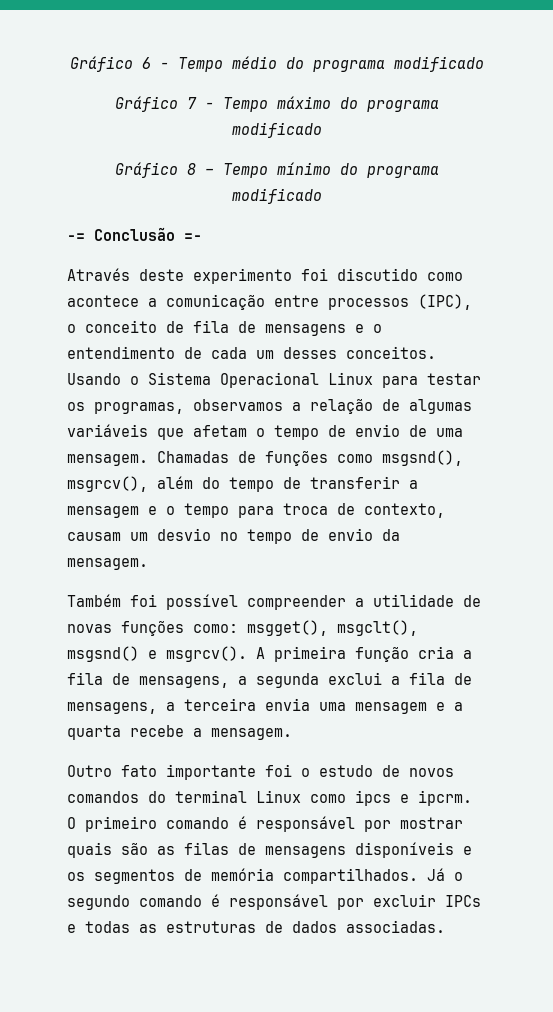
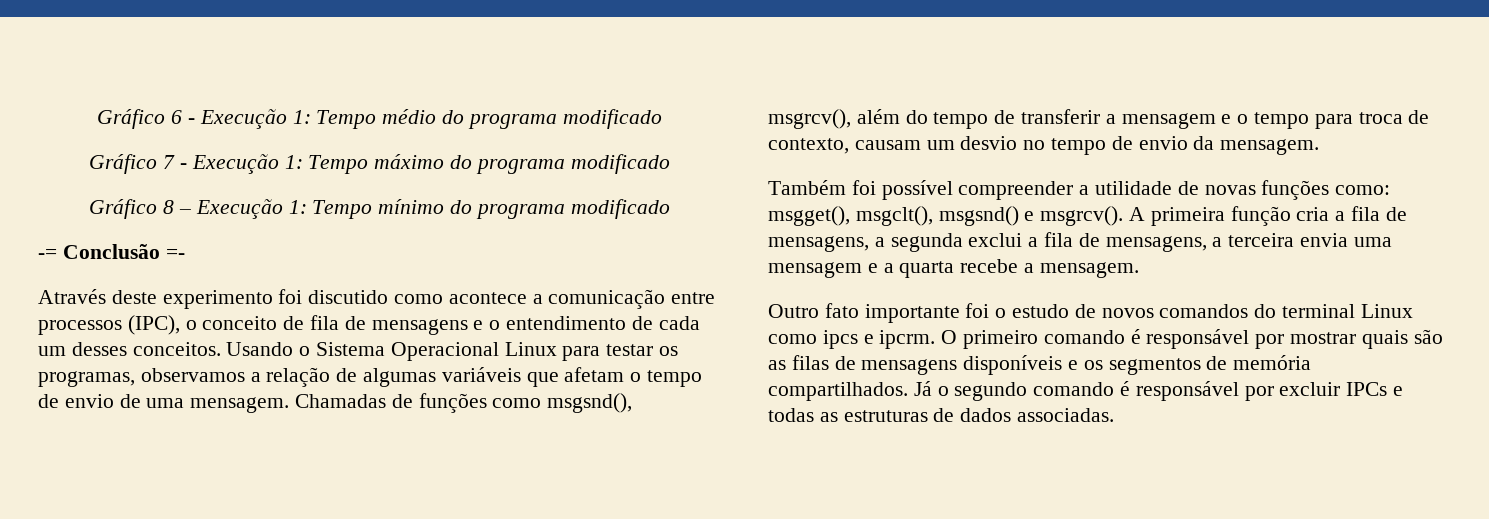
(169, 65) none -> [199,109,311,129] Execução 1:
(214, 105) none -> [191,154,303,174] Execução 1:
(214, 171) none -> [195,199,307,219] Execução 1:

